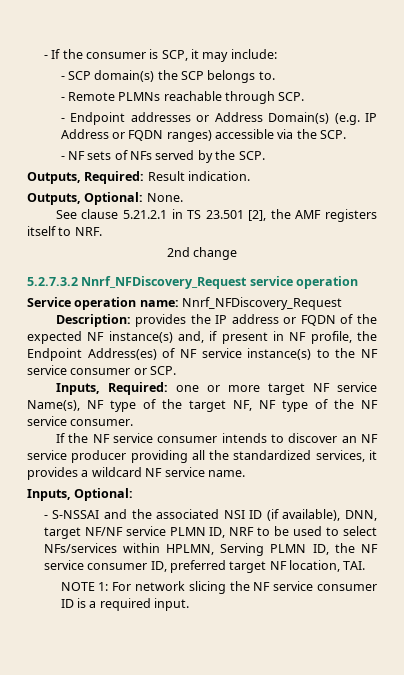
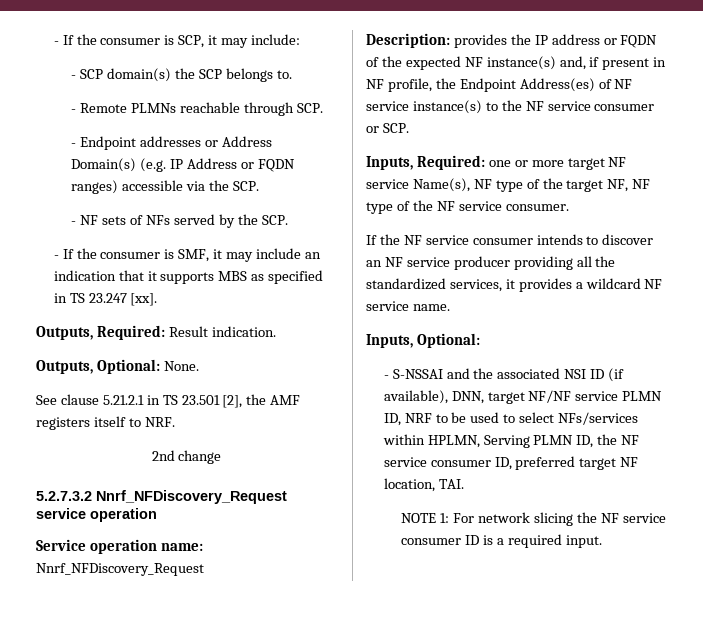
(265, 155) none -> [53,248,321,262] [53,270,324,284] [53,293,158,306] // - If the consumer is SMF, it may include an indication that it supports MBS as specified in TS 23.247 [xx].

